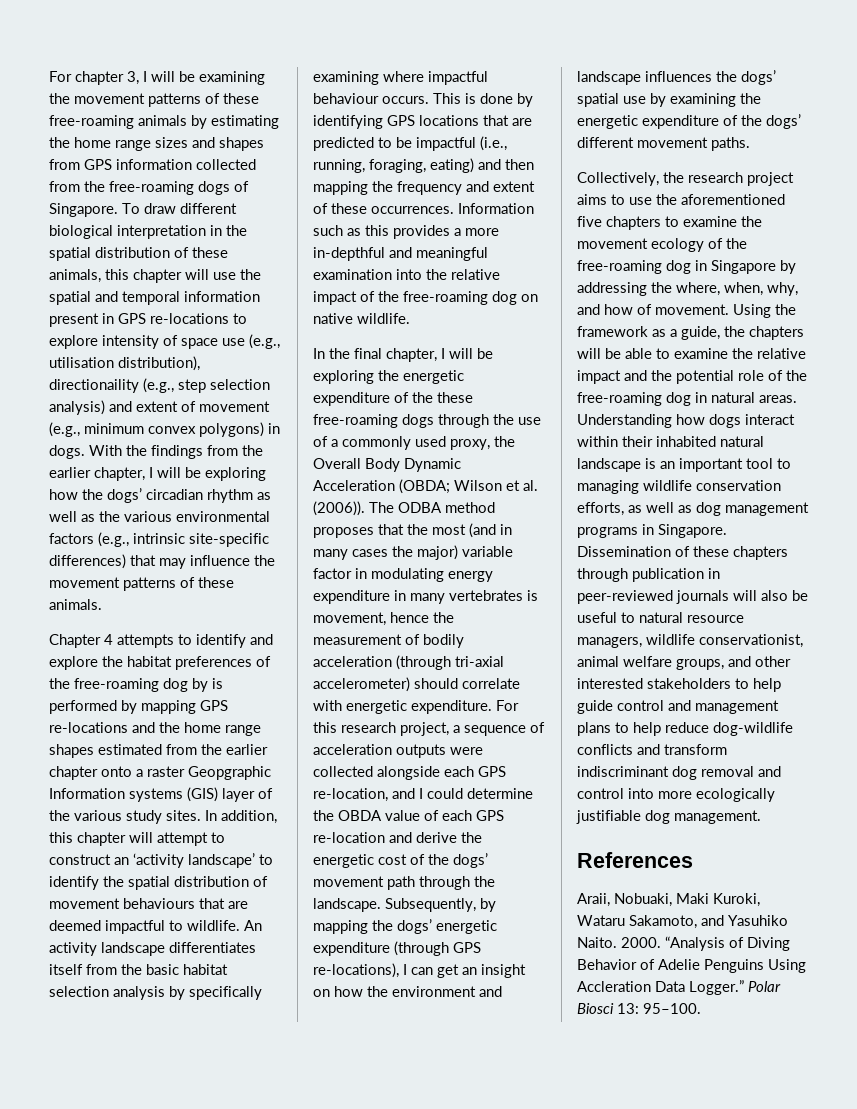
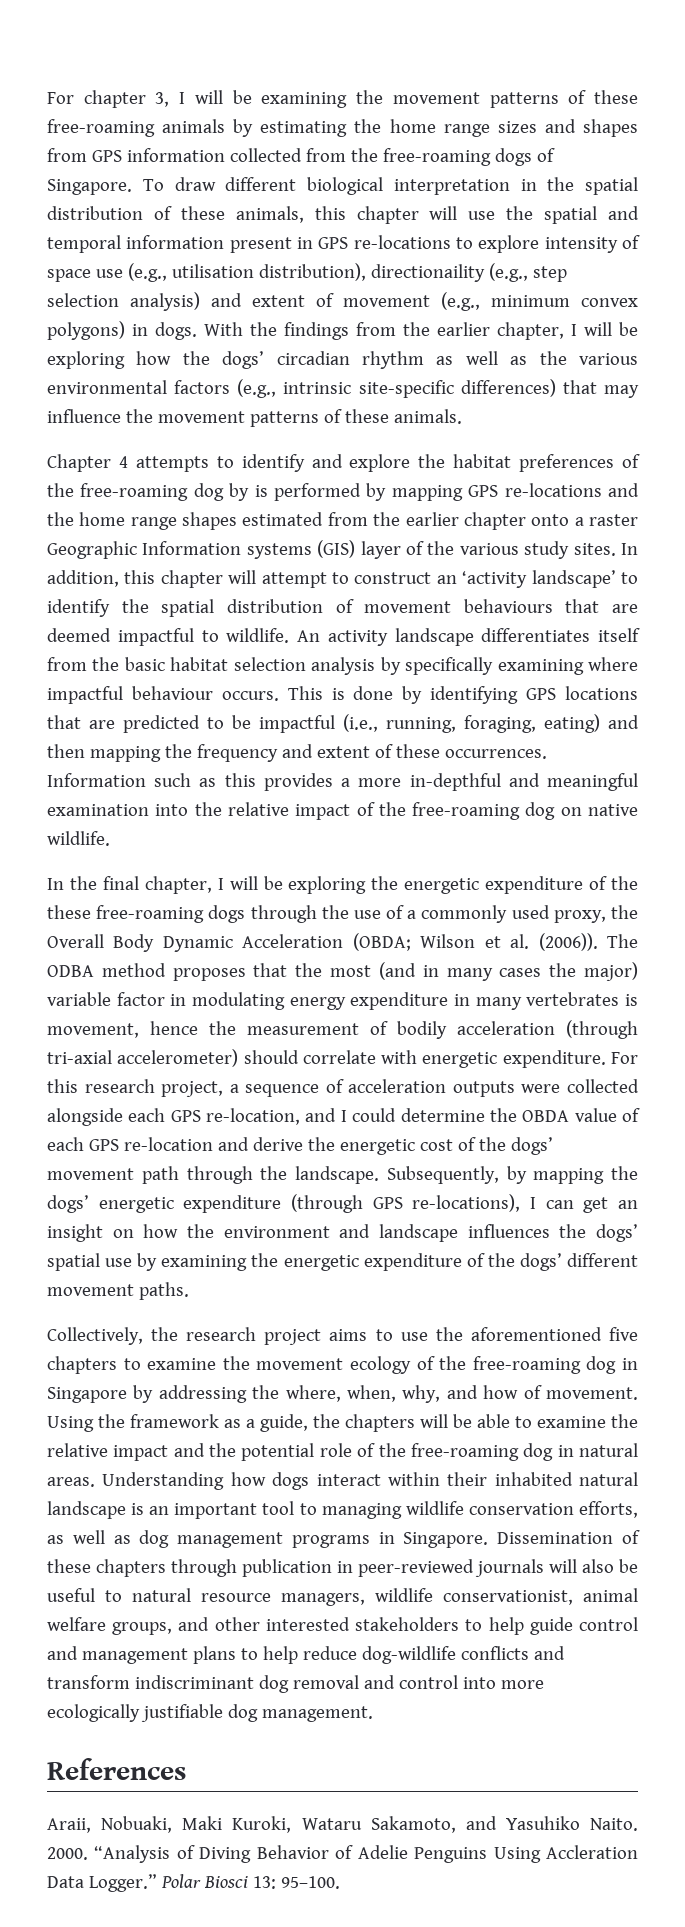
[188,766,271,780] Geopgraphic -> [47,541,137,559] Geographic

